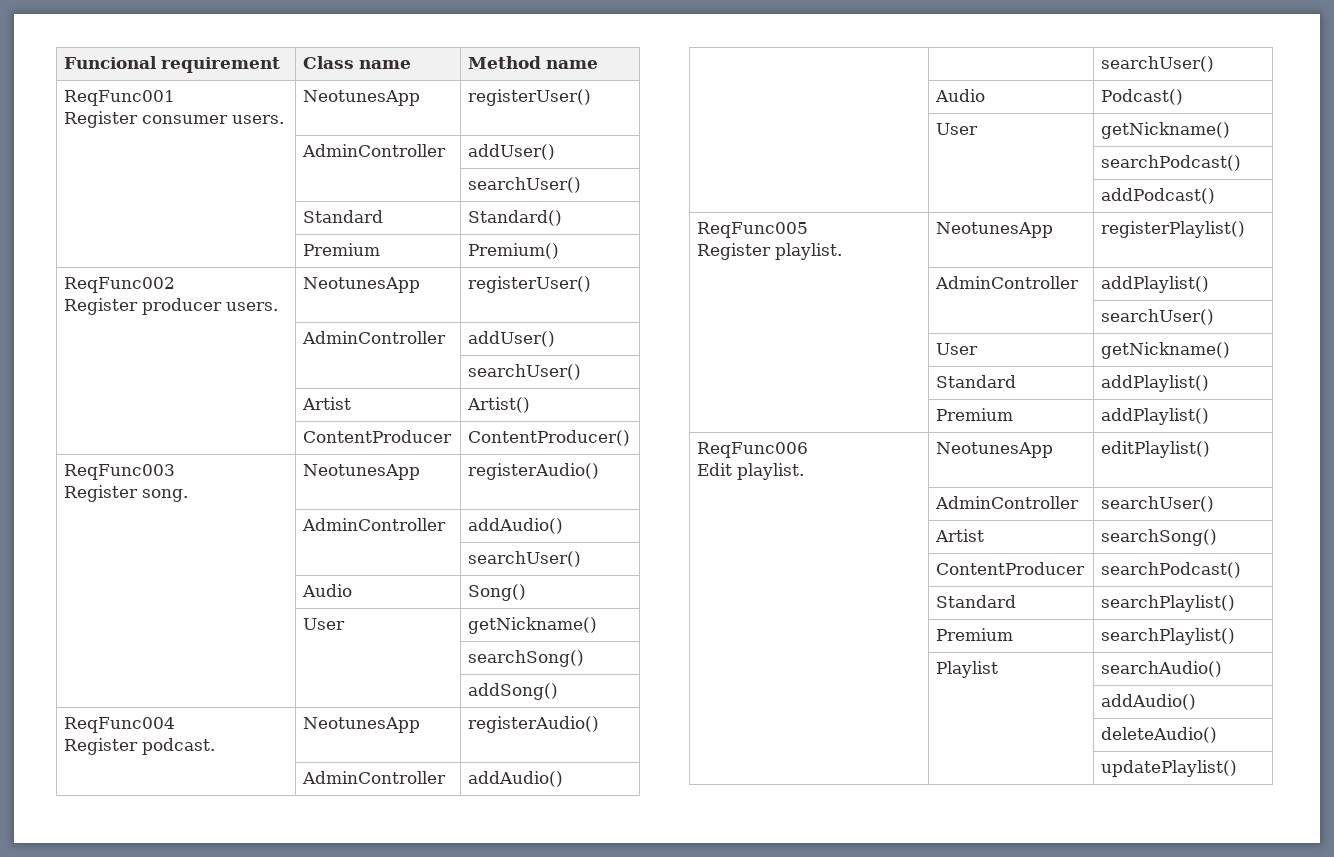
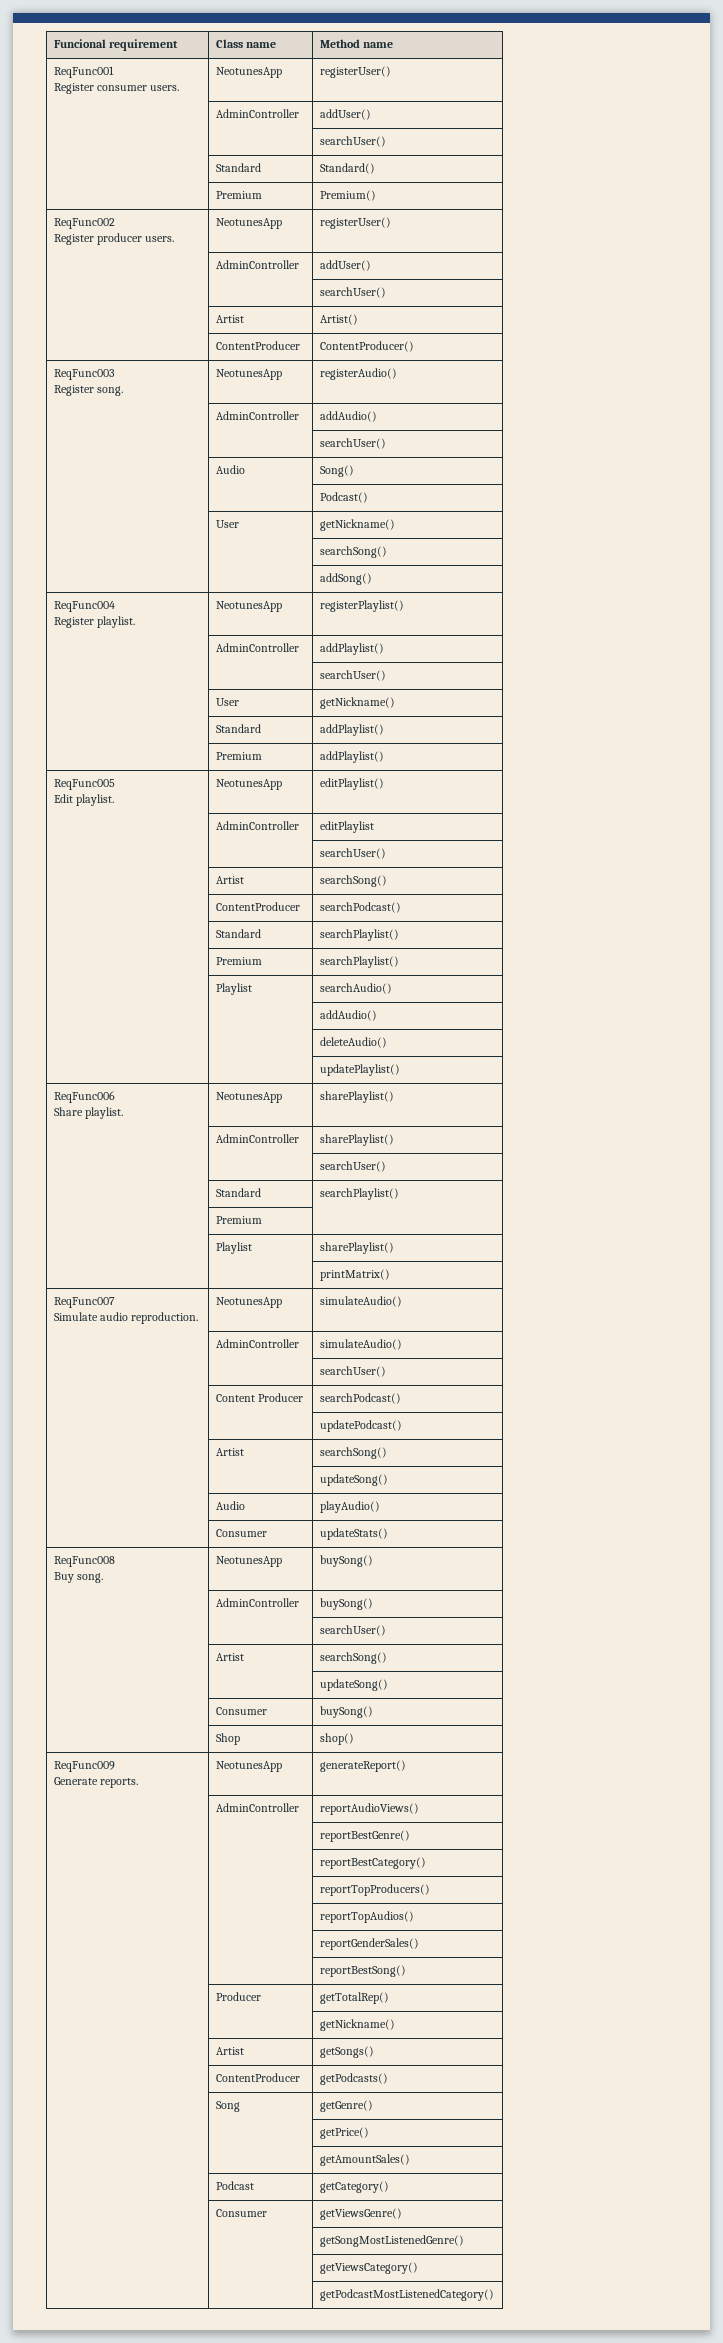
(527, 592) none -> [319,492,368,503] // | | Podcast()
[64,738,216,755] [303,717,421,733] [468,716,600,733] [302,771,447,784] [468,771,564,787] [1101,56,1215,72] [935,89,986,102] [1101,89,1184,105] [936,123,979,135] [1101,122,1231,139] [1101,155,1242,171] [1101,188,1216,204] [697,222,809,238] // Register podcast. | NeotunesApp | registerAudio() // | AdminController | addAudio() // | | searchUser() // | Audio | Podcast() // | User | getNickname() // | | searchPodcast() // | | addPodcast() // ReqFunc005 -> (115, 606) none
[697,442,809,458] ReqFunc006 -> [53,779,115,790] ReqFunc005
(1080, 502) none -> [319,821,374,833] | editPlaylist // |
(1238, 768) none -> [53,1091,115,1103] [53,1107,123,1119] [215,1092,282,1103] [319,1091,394,1103] [215,1134,299,1143] [319,1134,394,1146] [319,1161,386,1172] [215,1188,261,1197] [319,1188,399,1200] [215,1216,262,1224] [215,1242,252,1254] [319,1242,394,1254] [319,1269,390,1281] [53,1297,115,1308] [53,1312,199,1324] [215,1297,282,1308] [319,1296,402,1307] [215,1339,299,1348] [319,1339,402,1350] [319,1366,386,1377] [215,1393,303,1402] [319,1393,401,1404] [319,1420,402,1432] [215,1448,244,1456] [319,1447,387,1459] [319,1474,388,1486] [215,1501,245,1510] [319,1501,380,1513] [215,1529,267,1537] [319,1528,388,1540] [53,1556,115,1567] [53,1572,103,1583] [215,1556,282,1567] [319,1555,373,1567] [215,1598,299,1607] [319,1598,373,1610] [319,1625,386,1636] [215,1653,244,1661] [319,1652,387,1664] [319,1679,388,1691] [215,1707,267,1715] [319,1706,373,1718] [215,1733,240,1745] [319,1733,354,1745] [53,1761,115,1772] [53,1777,138,1788] [215,1761,282,1772] [319,1760,406,1772] [215,1803,299,1812] [319,1803,419,1815] [319,1830,410,1842] [319,1857,426,1869] [319,1884,430,1896] [319,1911,414,1923] [319,1938,419,1950] [319,1965,406,1977] [215,1992,261,2001] [319,1992,389,2004] [319,2019,395,2031] [215,2047,244,2055] [319,2046,374,2058] [215,2073,300,2082] [319,2073,388,2085] [215,2101,240,2112] [319,2100,373,2112] [319,2127,369,2139] [319,2154,410,2166] [215,2181,254,2190] [319,2181,389,2193] [215,2209,267,2217] [319,2208,402,2220] [319,2235,464,2247] [319,2262,418,2274] [319,2289,494,2301] // ReqFunc006 // Share playlist. | NeotunesApp | sharePlaylist() // | AdminController | sharePlaylist() // | | searchUser() // | Standard | searchPlaylist() // | Premium | // | Playlist | sharePlaylist() // | | printMatrix() // ReqFunc007 // Simulate audio reproduction. | NeotunesApp | simulateAudio() // | AdminController | simulateAudio() // | | searchUser() // | Content Producer | searchPodcast() // | | updatePodcast() // | Artist | searchSong() // | | updateSong() // | Audio | playAudio() // | Consumer | updateStats() // ReqFunc008 // Buy song. | NeotunesApp | buySong() // | AdminController | buySong() // | | searchUser() // | Artist | searchSong() // | | updateSong() // | Consumer | buySong() // | Shop | shop() // ReqFunc009 // Generate reports. | NeotunesApp | generateReport() // | AdminController | reportAudioViews() // | | reportBestGenre() // | | reportBestCategory() // | | reportTopProducers() // | | reportTopAudios() // | | reportGenderSales() // | | reportBestSong() // | Producer | getTotalRep() // | | getNickname() // | Artist | getSongs() // | ContentProducer | getPodcasts() // | Song | getGenre() // | | getPrice() // | | getAmountSales() // | Podcast | getCategory() // | Consumer | getViewsGenre() // | | getSongMostListenedGenre() // | | getViewsCategory() // | | getPodcastMostListenedCategory()

